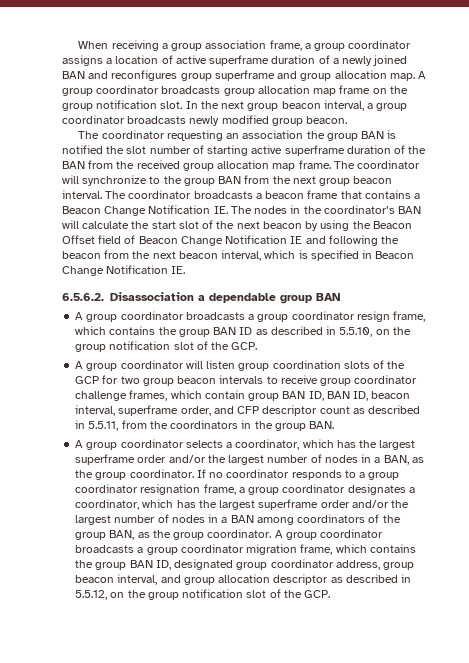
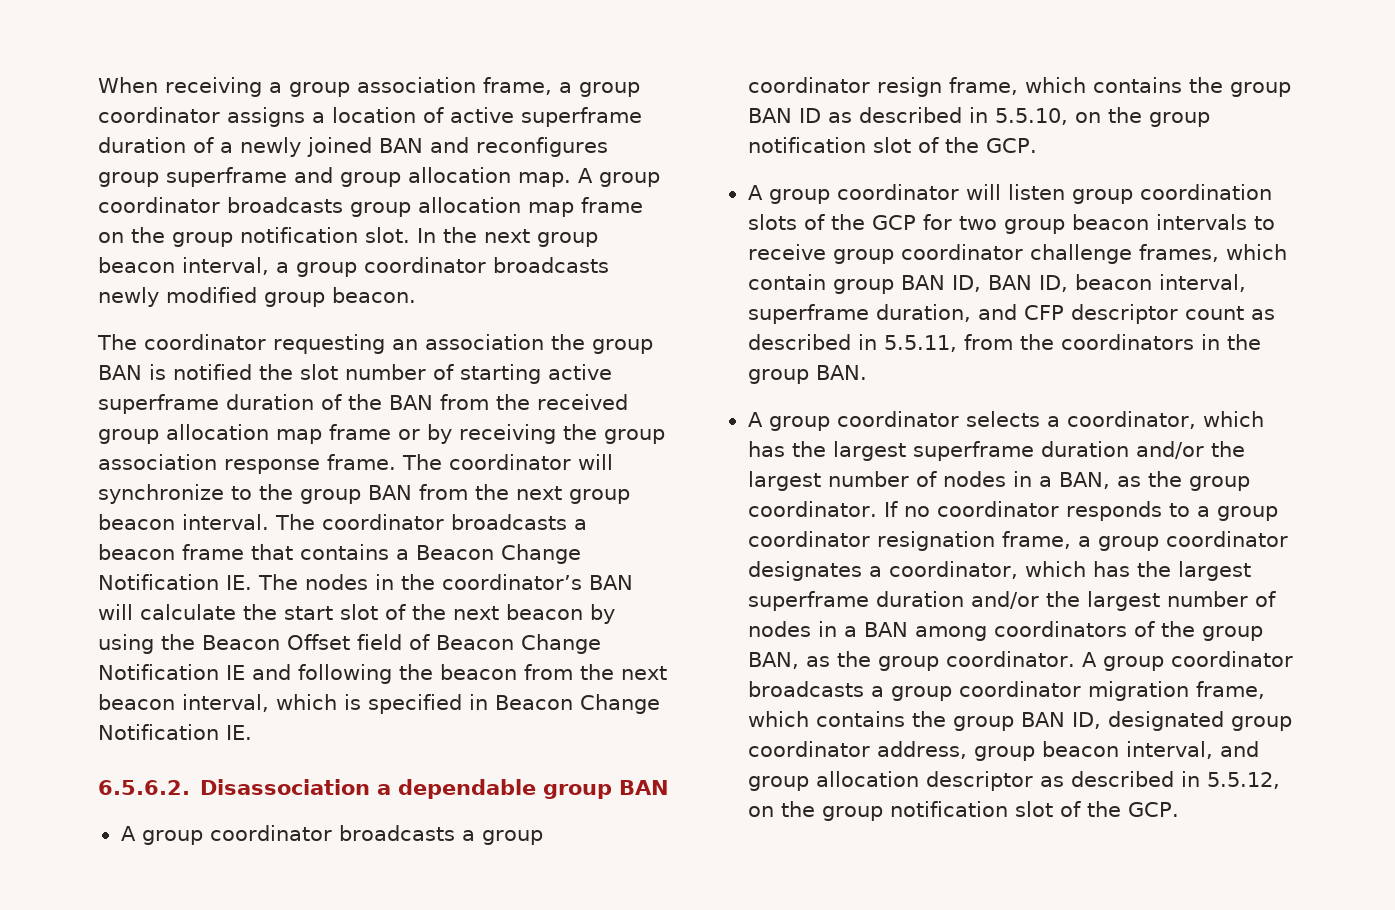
(296, 167) none -> [329,424,665,444] [98,454,320,474] frame or by receiving the group association response
[180,406,211,416] order, -> [875,304,971,322] duration,
[137,455,167,463] order -> [1040,441,1129,457] duration
[320,500,350,508] order -> [875,591,964,607] duration

